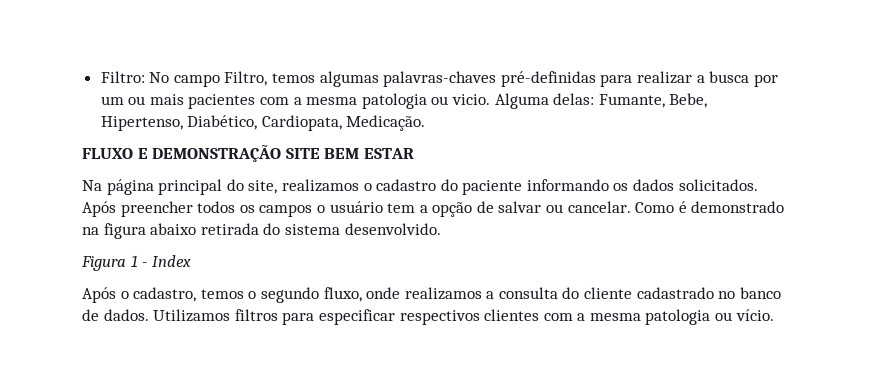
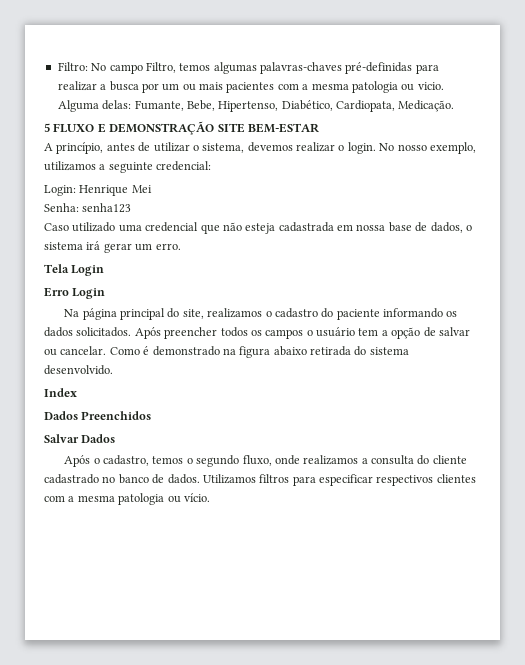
(426, 123) none -> [44,123,50,132] 5
[324,148,414,159] BEM ESTAR -> [247,123,319,133] [44,142,476,154] [44,161,212,173] [44,185,152,196] [44,203,132,213] [44,222,472,234] [44,241,181,253] [44,264,105,276] [44,287,106,299] BEM-ESTAR // A princípio, antes de utilizar o sistema, devemos realizar o login. No nosso exemplo, utilizamos a seguinte credencial: // Login: Henrique Mei // Senha: senha123 // Caso utilizado uma credencial que não esteja cadastrada em nossa base de dados, o sistema irá gerar um erro. // Tela Login // Erro Login
[81,255,191,271] Figura 1 - Index -> [44,388,77,397] [44,411,152,420] [44,434,116,443] Index // Dados Preenchidos // Salvar Dados

